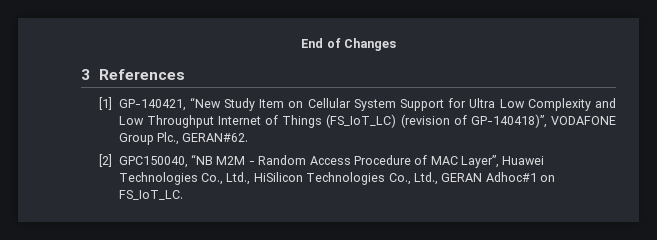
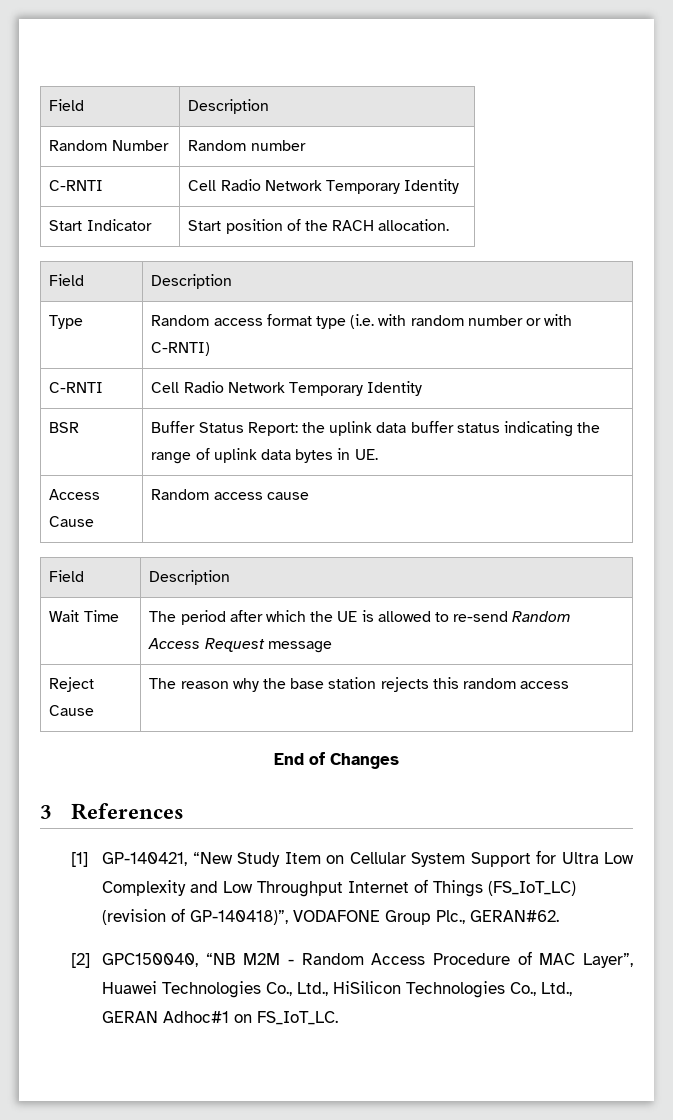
(301, 43) none -> [49,99,85,111] [188,99,270,114] [49,140,169,151] [188,140,306,151] [49,180,104,191] [188,179,460,194] [49,219,152,231] [188,219,450,234] [49,274,85,286] [151,274,233,289] [49,315,84,329] [151,314,573,329] [151,342,211,356] [49,382,104,393] [151,381,423,396] [49,422,80,433] [151,421,601,437] [151,448,378,464] [49,489,101,500] [49,516,95,527] [151,489,309,500] [49,570,85,582] [149,570,231,585] [49,610,119,622] [149,610,572,625] [148,638,332,653] [49,677,95,692] [49,705,95,716] [149,677,570,692] Field | Description // Random Number | Random number // C-RNTI | Cell Radio Network Temporary Identity // Start Indicator | Start position of the RACH allocation. // Field | Description // Type | Random access format type (i.e. with random number or with C-RNTI) // C-RNTI | Cell Radio Network Temporary Identity // BSR | Buffer Status Report: the uplink data buffer status indicating the range of uplink data bytes in UE. // Access Cause | Random access cause // Field | Description // Wait Time | The period after which the UE is allowed to re-send Random Access Request message // Reject Cause | The reason why the base station rejects this random access //

